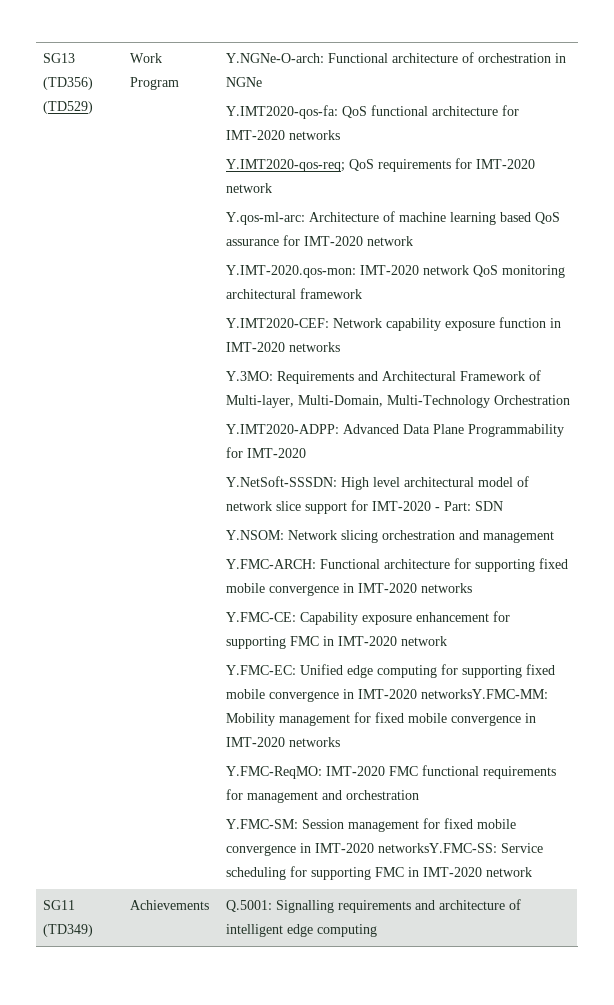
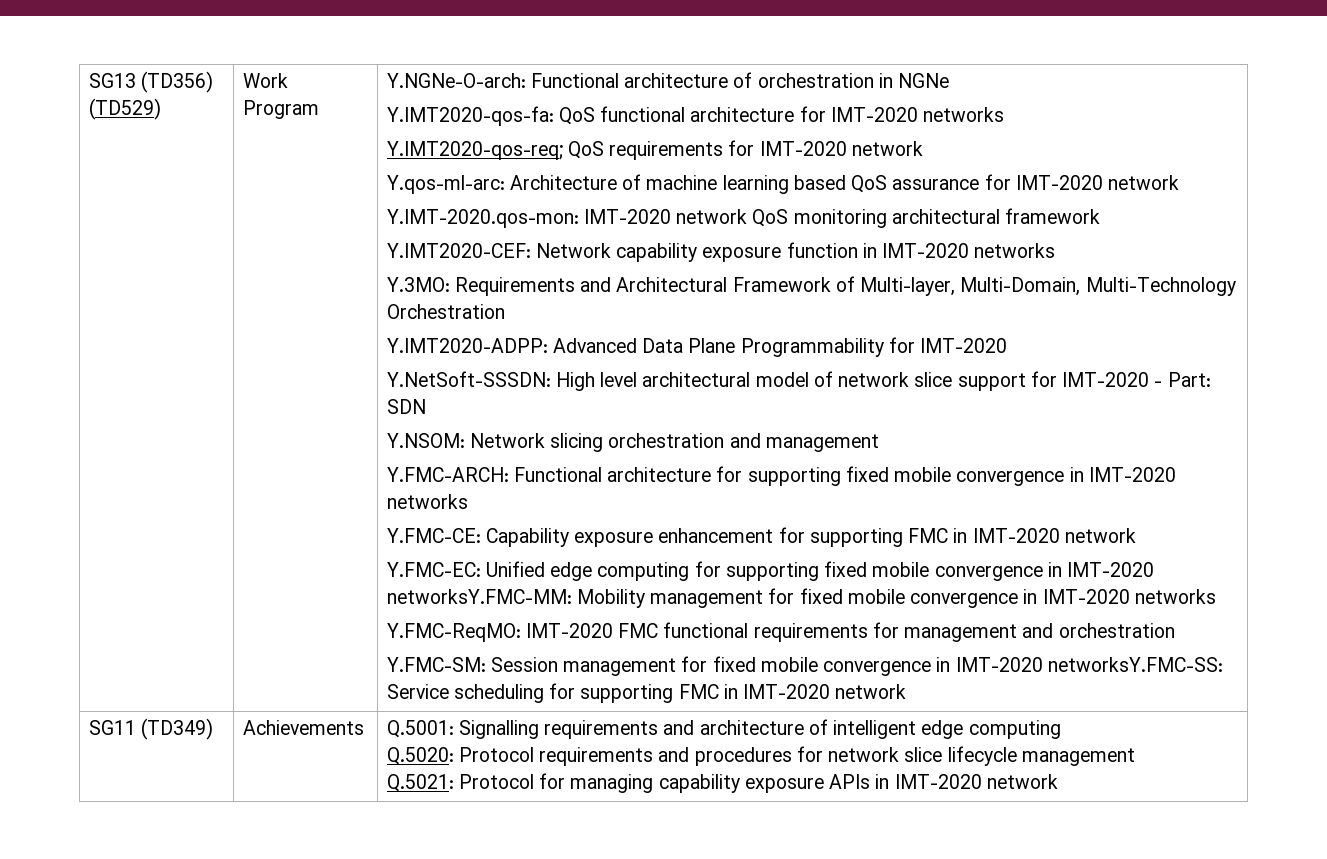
(378, 930) none -> [386,746,1135,766] [386,773,1058,793] // Q.5020: Protocol requirements and procedures for network slice lifecycle management // Q.5021: Protocol for managing capability exposure APIs in IMT-2020 network

